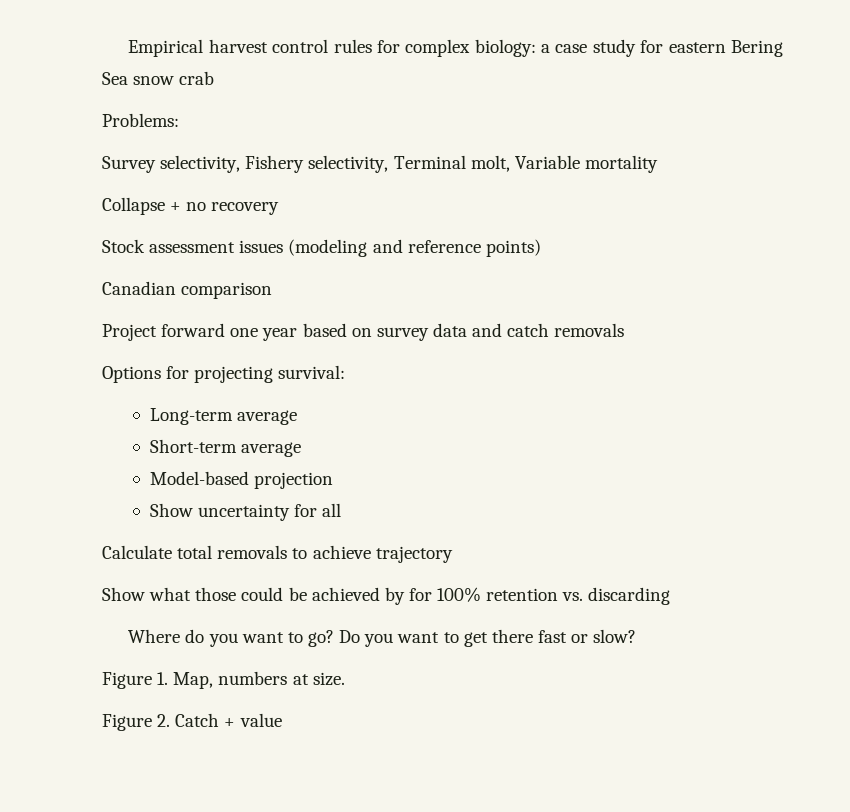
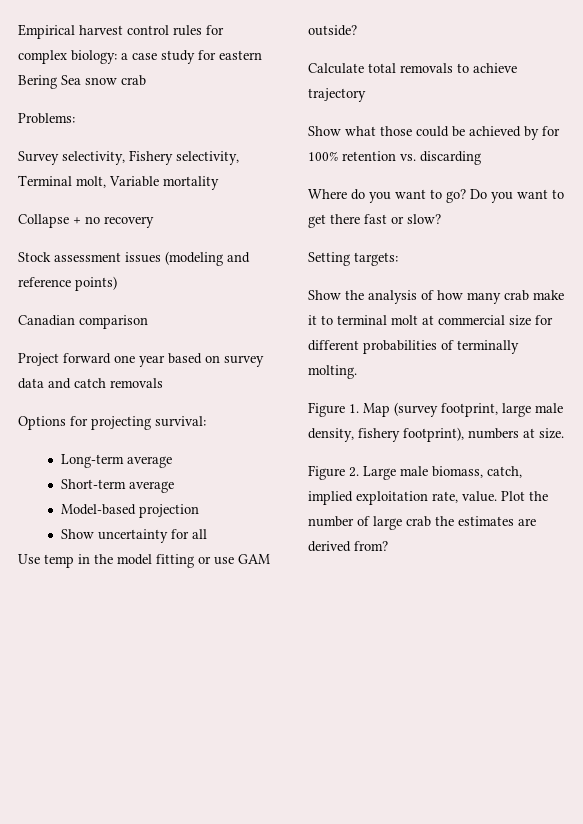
(342, 510) none -> [18,554,270,568] [308,25,357,36] // Use temp in the model fitting or use GAM outside?
[102,672,214,689] Figure 1. Map, -> [308,252,398,266] [308,290,564,304] [308,315,553,326] [308,340,519,354] [308,365,357,379] [308,402,563,417] [308,427,464,442] Setting targets: // Show the analysis of how many crab make it to terminal molt at commercial size for different probabilities of terminally molting. // Figure 1. Map (survey footprint, large male density, fishery footprint),
[175,713,282,727] Catch + value -> [363,466,522,480] [308,491,548,505] [308,516,536,530] [308,541,388,552] Large male biomass, catch, implied exploitation rate, value. Plot the number of large crab the estimates are derived from?

